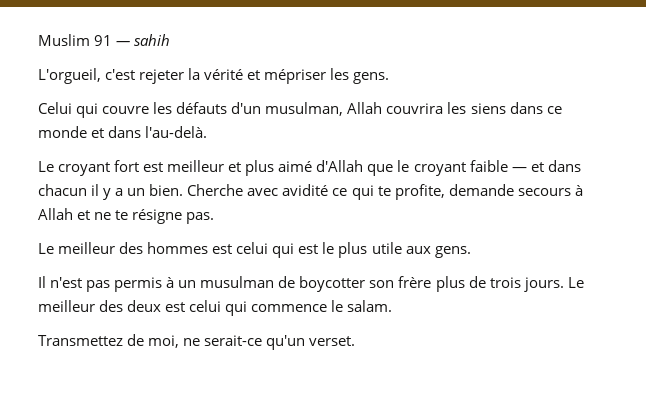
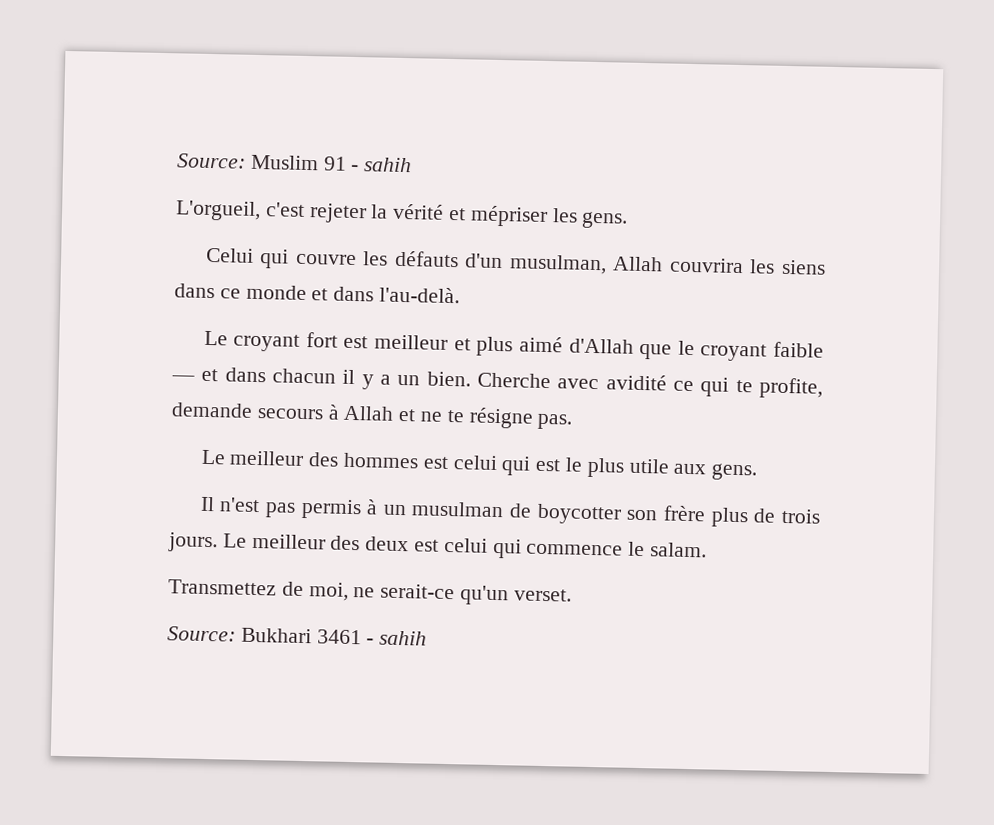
(38, 40) none -> [177,153,246,169] Source:
[116,41,131,46] — -> [350,164,360,172] -
(356, 341) none -> [167,626,428,646] // Source: Bukhari 3461 - sahih

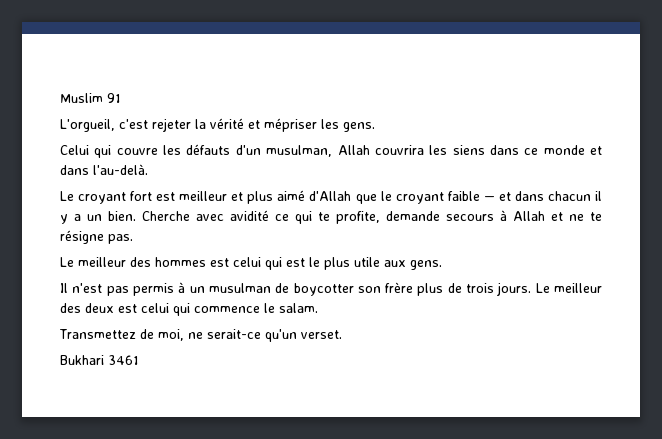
[177,153,246,169] Source: -> (60, 98) none
[350,157,413,173] - sahih -> (120, 98) none
[167,626,236,642] Source: -> (342, 334) none
[366,630,428,646] - sahih -> (138, 360) none

